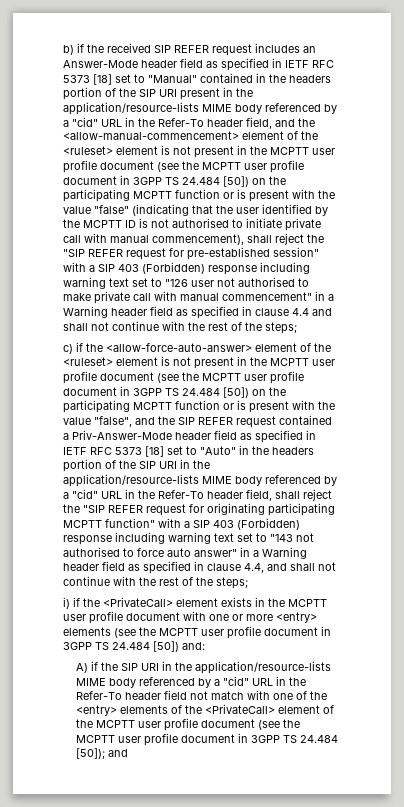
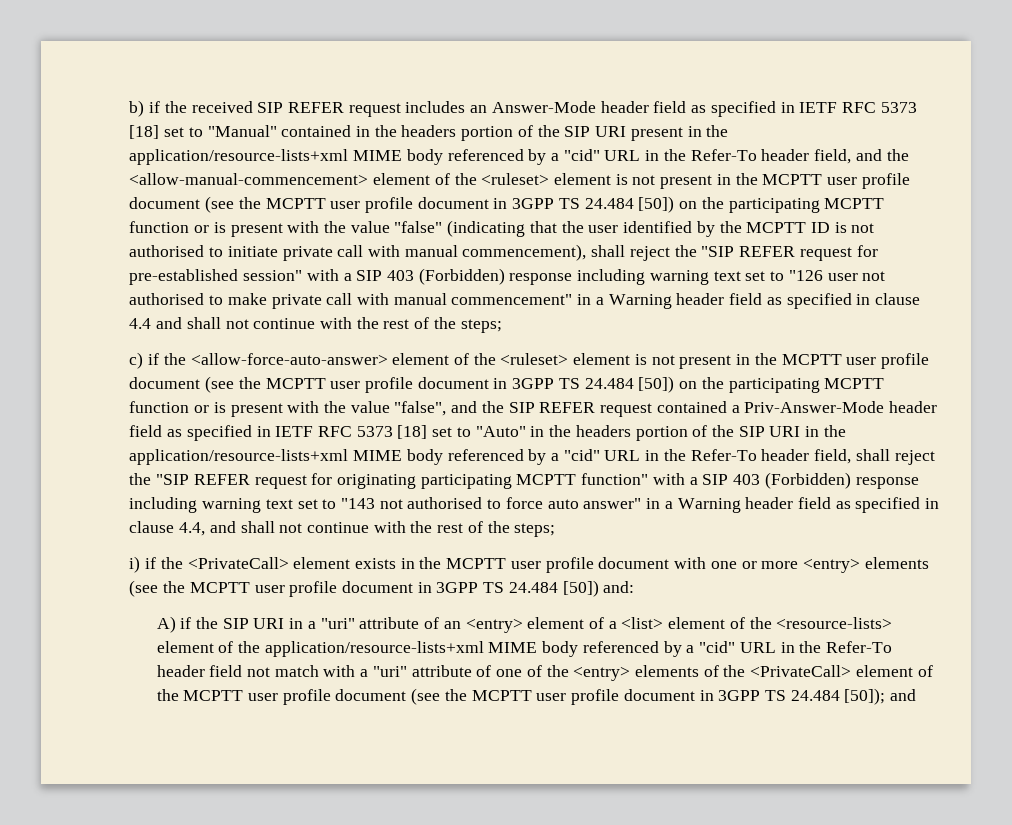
[62,102,199,115] application/resource-lists -> [129,149,349,165] application/resource-lists+xml
[62,474,199,487] application/resource-lists -> [129,449,349,465] application/resource-lists+xml
[175,661,332,674] the application/resource-lists -> [307,617,893,633] [156,641,484,657] a "uri" attribute of an <entry> element of a <list> element of the <resource-lists> element of the application/resource-lists+xml
(271, 695) none -> [360,665,492,677] a "uri" attribute of

